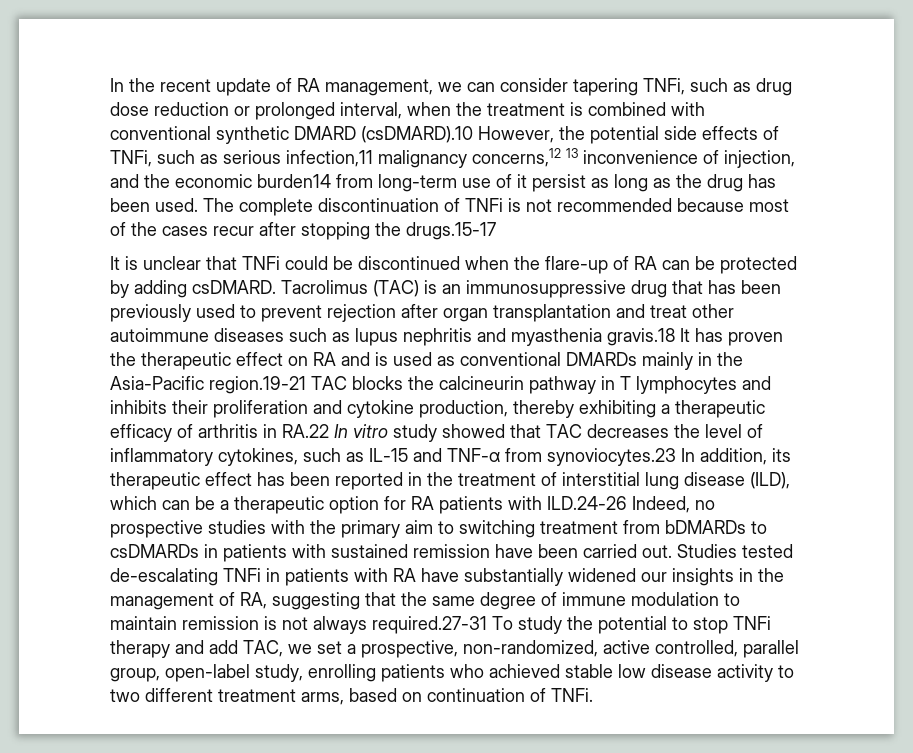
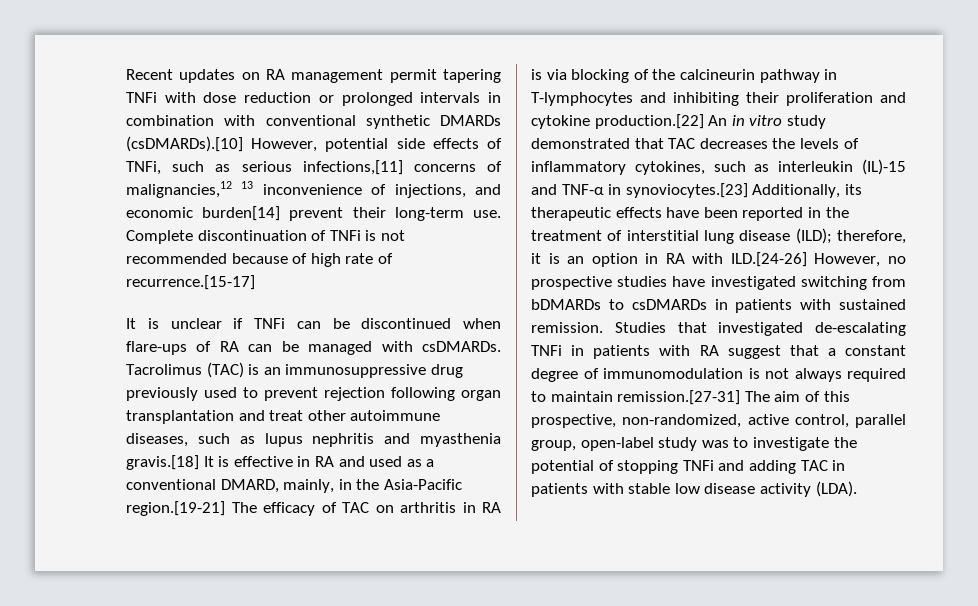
[110,78,792,96] [110,102,705,120] [110,126,585,144] In the recent update of RA management, we can consider tapering TNFi, such as drug dose reduction or prolonged interval, when the treatment is combined with conventional synthetic DMARD (csDMARD).10 However, the -> [126,69,501,83] [126,92,502,106] [126,115,501,129] [126,136,318,152] Recent updates on RA management permit tapering TNFi with dose reduction or prolonged intervals in combination with conventional synthetic DMARDs (csDMARDs).[10] However,
[286,148,795,168] [110,174,776,192] [110,198,313,216] infection,11 malignancy concerns,12 13 inconvenience of injection, and the economic burden14 from long-term use of it persist as long as the drug has been used. The complete -> [302,160,502,175] [126,181,501,198] [126,206,501,221] [126,230,193,244] infections,[11] concerns of malignancies,12 13 inconvenience of injections, and economic burden[14] prevent their long-term use. Complete
[749,199,789,212] [110,222,496,240] most of the cases recur after stopping the drugs.15-17 -> [292,253,393,267] [126,275,255,290] of high rate of recurrence.[15-17]
[206,256,328,270] that TNFi could -> [233,318,321,329] if TNFi can
[514,256,608,274] the flare-up -> [126,341,187,355] flare-ups
[720,256,797,274] [110,280,276,298] protected by adding csDMARD. -> [308,341,501,355] managed with csDMARDs.
[672,280,781,294] that has been -> (463, 371) none
[401,304,438,318] after -> [391,387,455,401] following
[214,328,284,342] diseases -> [126,433,188,447] diseases,
[607,328,783,346] [110,352,308,370] gravis.18 It has proven the therapeutic effect on -> [126,455,311,470] gravis.[18] It is effective in
[375,352,388,366] is -> (365, 461) none
[460,352,743,370] [110,376,771,394] [110,400,765,418] [110,424,348,442] conventional DMARDs mainly in the Asia-Pacific region.19-21 TAC blocks the calcineurin pathway in T lymphocytes and inhibits their proliferation and cytokine production, thereby exhibiting a therapeutic efficacy of arthritis in RA.22 In -> [426,459,435,467] [126,479,462,493] [126,501,501,516] [531,69,838,83] [531,92,906,106] [531,114,745,129] a conventional DMARD, mainly, in the Asia-Pacific region.[19-21] The efficacy of TAC on arthritis in RA is via blocking of the calcineurin pathway in T-lymphocytes and inhibiting their proliferation and cytokine production.[22] An in
[442,424,505,438] showed -> [531,138,630,149] demonstrated
[705,424,742,438] level -> [799,138,839,149] levels
[369,448,791,466] [110,472,285,490] IL-15 and TNF-α from synoviocytes.23 In addition, its therapeutic effect has -> [778,159,906,175] [531,183,862,198] [531,207,700,221] interleukin (IL)-15 and TNF-α in synoviocytes.[23] Additionally, its therapeutic effects have
[750,472,790,489] [110,496,715,514] [110,520,618,538] (ILD), which can be a therapeutic option for RA patients with ILD.24-26 Indeed, no prospective studies with the primary aim to switching treatment -> [795,228,906,244] [531,252,906,267] [531,276,867,290] (ILD); therefore, it is an option in RA with ILD.[24-26] However, no prospective studies have investigated switching
[413,544,793,558] remission have been carried out. Studies tested -> [531,322,804,336] remission. Studies that investigated
[421,568,784,586] [110,592,740,610] [110,616,771,634] [110,640,356,658] have substantially widened our insights in the management of RA, suggesting that the same degree of immune modulation to maintain remission is not always required.27-31 To study the potential to stop TNFi therapy and add TAC, we set a -> [727,345,906,359] [531,368,906,382] [531,390,850,405] suggest that a constant degree of immunomodulation is not always required to maintain remission.[27-31] The aim of this
[655,640,738,657] controlled, -> [794,414,849,428] control,
[255,664,794,682] [110,688,593,705] study, enrolling patients who achieved stable low disease activity to two different treatment arms, based on continuation of TNFi. -> [658,437,857,451] [531,460,846,474] [531,481,857,497] study was to investigate the potential of stopping TNFi and adding TAC in patients with stable low disease activity (LDA).

